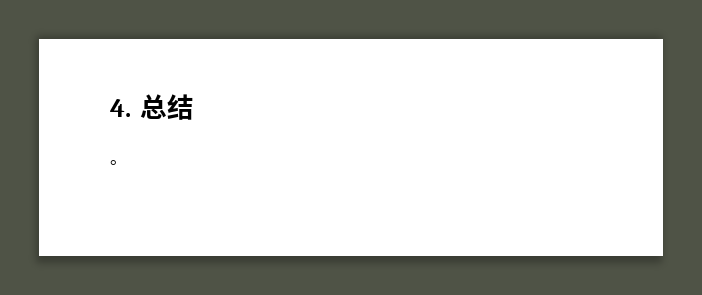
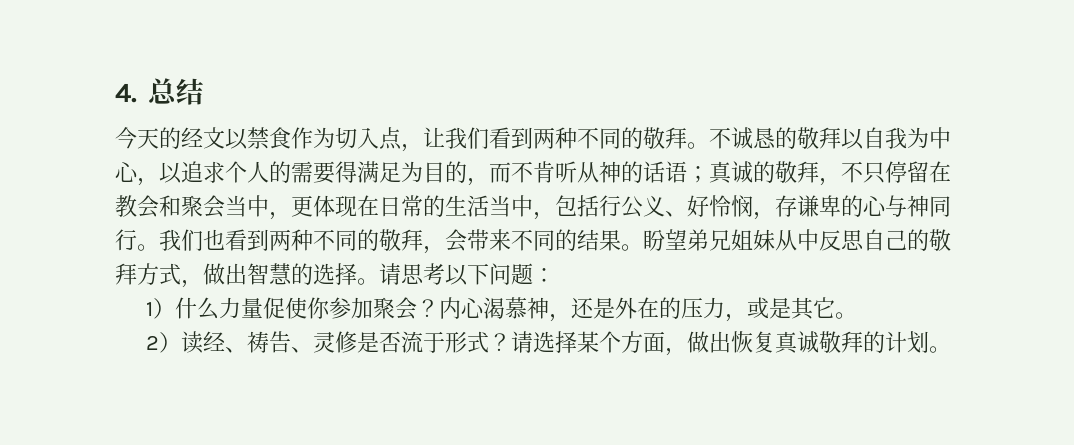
(194, 107) none -> [115,127,951,152] [115,161,951,186] [115,195,951,220] [115,229,951,254] [115,263,555,288] [146,297,858,322] [146,331,930,356] 今天的经文以禁食作为切入点，让我们看到两种不同的敬拜。不诚恳的敬拜以自我为中心，以追求个人的需要得满足为目的，而不肯听从神的话语；真诚的敬拜，不只停留在教会和聚会当中，更体现在日常的生活当中，包括行公义、好怜悯，存谦卑的心与神同行。我们也看到两种不同的敬拜，会带来不同的结果。盼望弟兄姐妹从中反思自己的敬拜方式，做出智慧的选择。请思考以下问题： // 1）什么力量促使你参加聚会？内心渴慕神，还是外在的压力，或是其它。 // 2）读经、祷告、灵修是否流于形式？请选择某个方面，做出恢复真诚敬拜的计划

